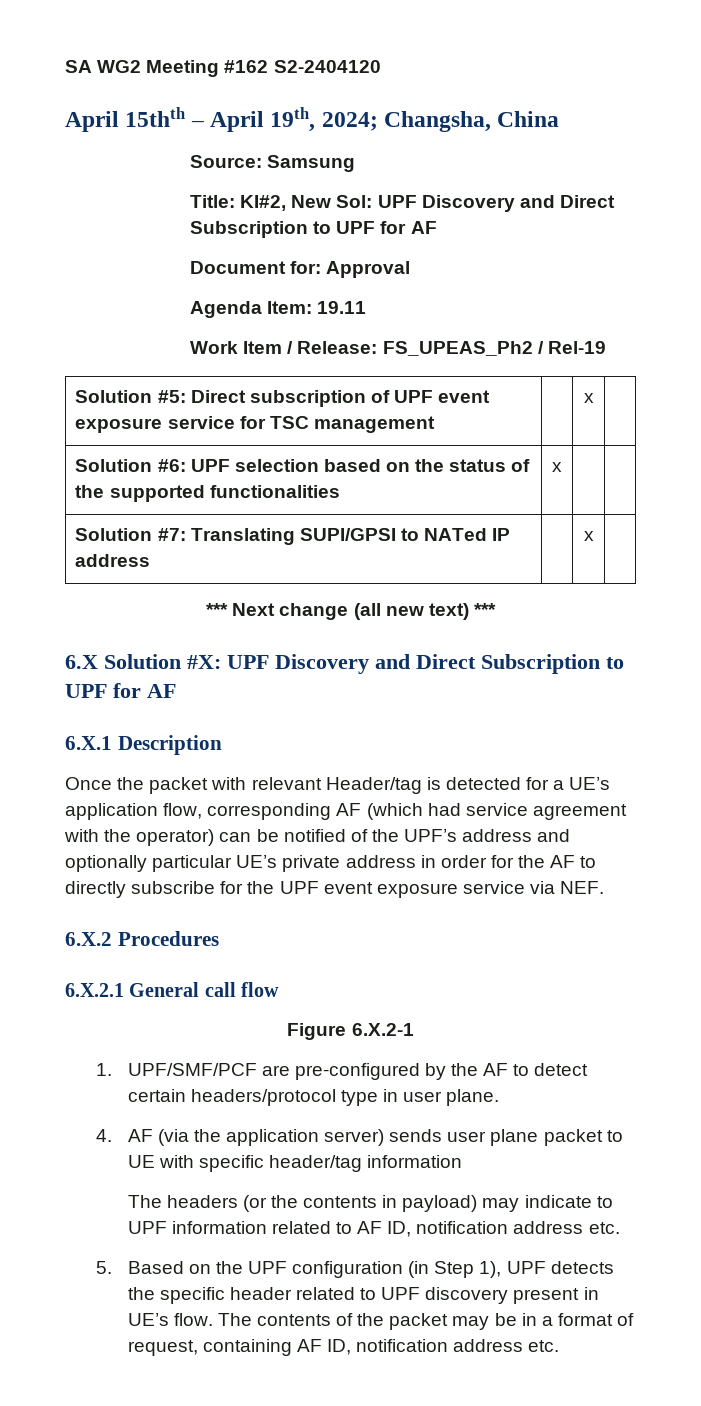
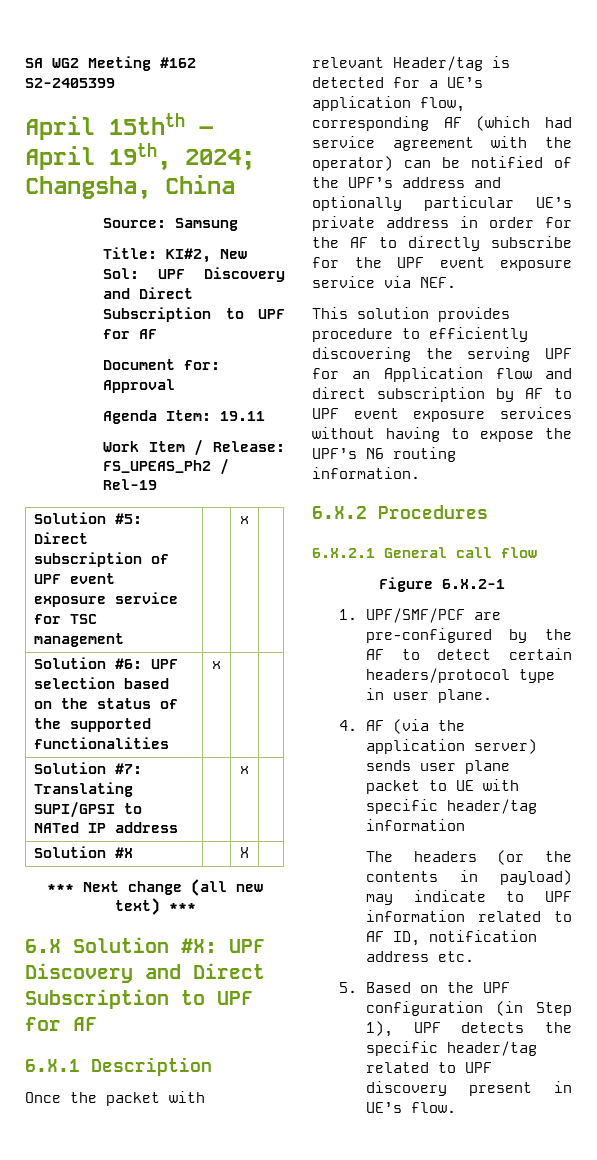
[273,60,381,73] S2-2404120 -> [25,78,115,88] S2-2405399
(594, 536) none -> [33,846,133,858] [240,847,249,858] // Solution #X | | X |
(605, 887) none -> [312,307,510,322] [312,327,528,342] [312,347,572,362] [312,367,572,382] [312,387,572,402] [312,407,572,422] [312,427,572,442] [312,447,456,462] [312,467,420,479] // This solution provides procedure to efficiently discovering the serving UPF for an Application flow and direct subscription by AF to UPF event exposure services without having to expose the UPF’s N6 routing information.
[229,1287,292,1300] header -> [446,1041,537,1056] header/tag
[217,1313,635,1330] [127,1339,560,1356] The contents of the packet may be in a format of request, containing AF ID, notification address etc. -> (456, 1107) none

